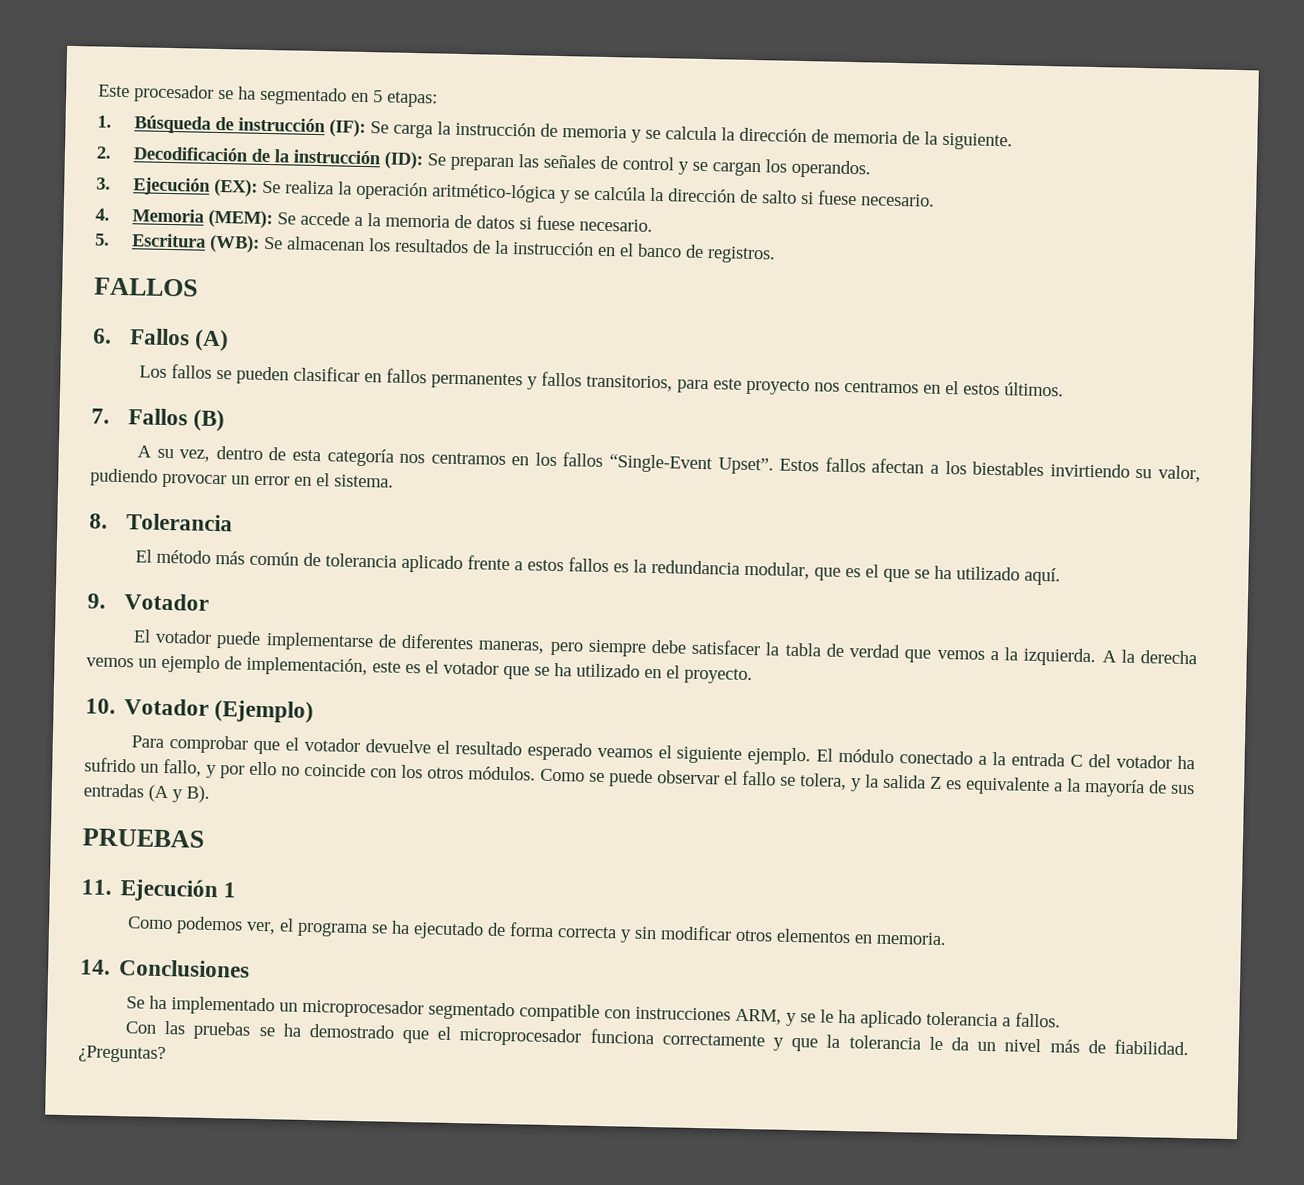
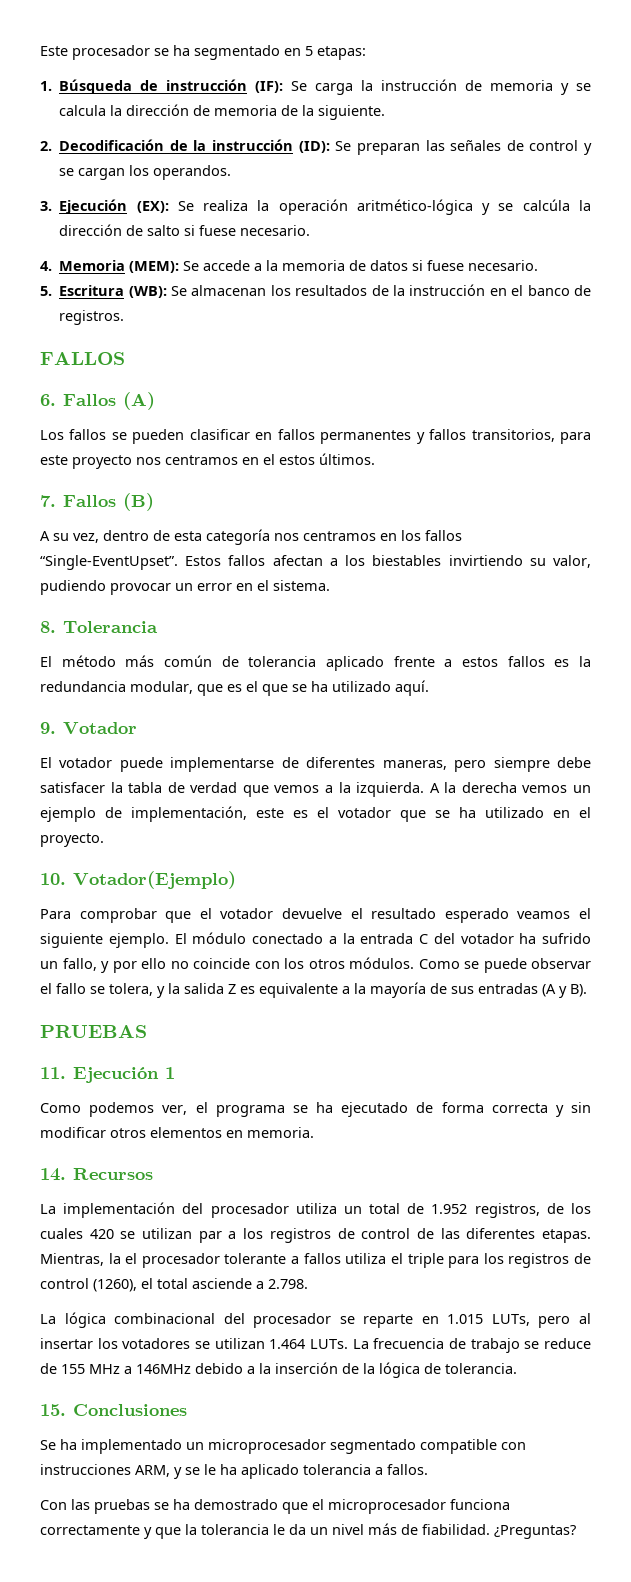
[609,454,774,475] “Single-Event Upset”. -> [40,555,178,570] “Single-EventUpset”.
[124,698,315,724] Votador (Ejemplo) -> [73,871,237,889] Votador(Ejemplo)
(111, 967) none -> [73,1168,154,1180] [40,1202,591,1218] [40,1228,591,1243] [40,1253,592,1268] [40,1278,308,1292] [40,1312,591,1328] [40,1338,591,1353] [40,1362,517,1378] [40,1404,66,1416] Recursos // La implementación del procesador utiliza un total de 1.952 registros, de los cuales 420 se utilizan par a los registros de control de las diferentes etapas. Mientras, la el procesador tolerante a fallos utiliza el triple para los registros de control (1260), el total asciende a 2.798. // La lógica combinacional del procesador se reparte en 1.015 LUTs, pero al insertar los votadores se utilizan 1.464 LUTs. La frecuencia de trabajo se reduce de 155 MHz a 146MHz debido a la inserción de la lógica de tolerancia. // 15.

